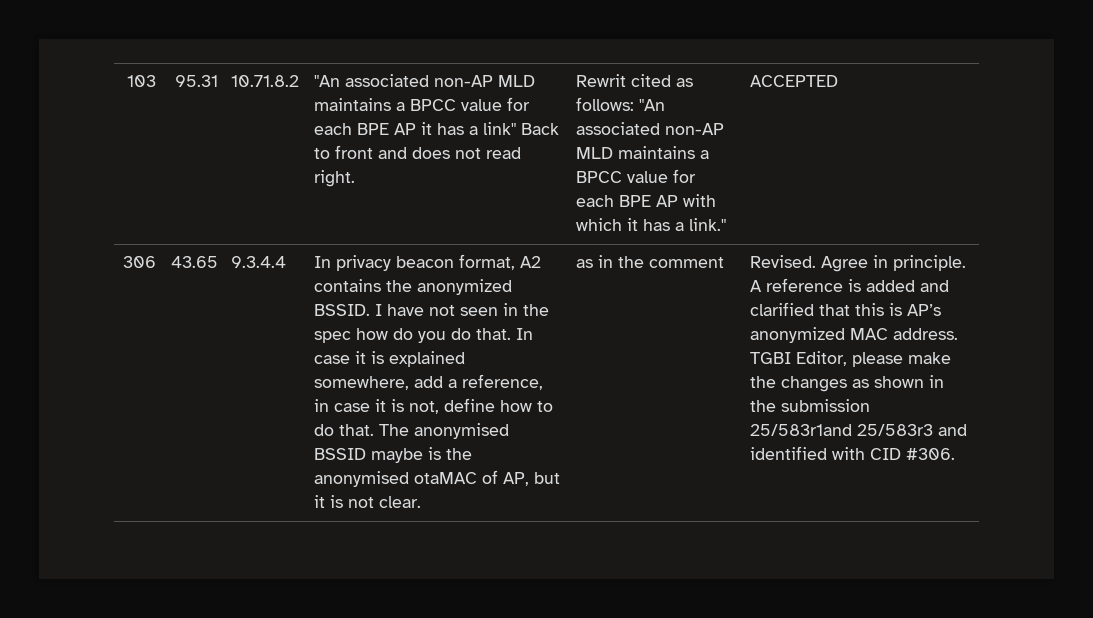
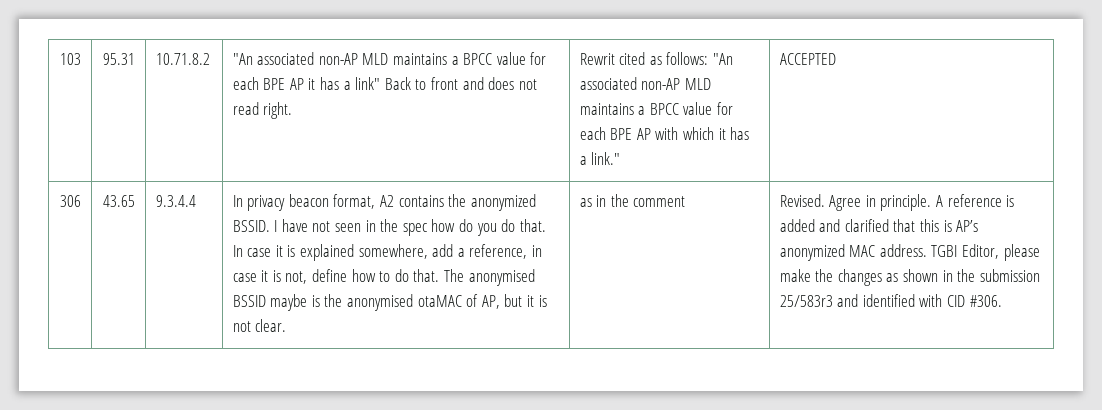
[750,424,853,436] 25/583r1and -> (1040, 275) none

